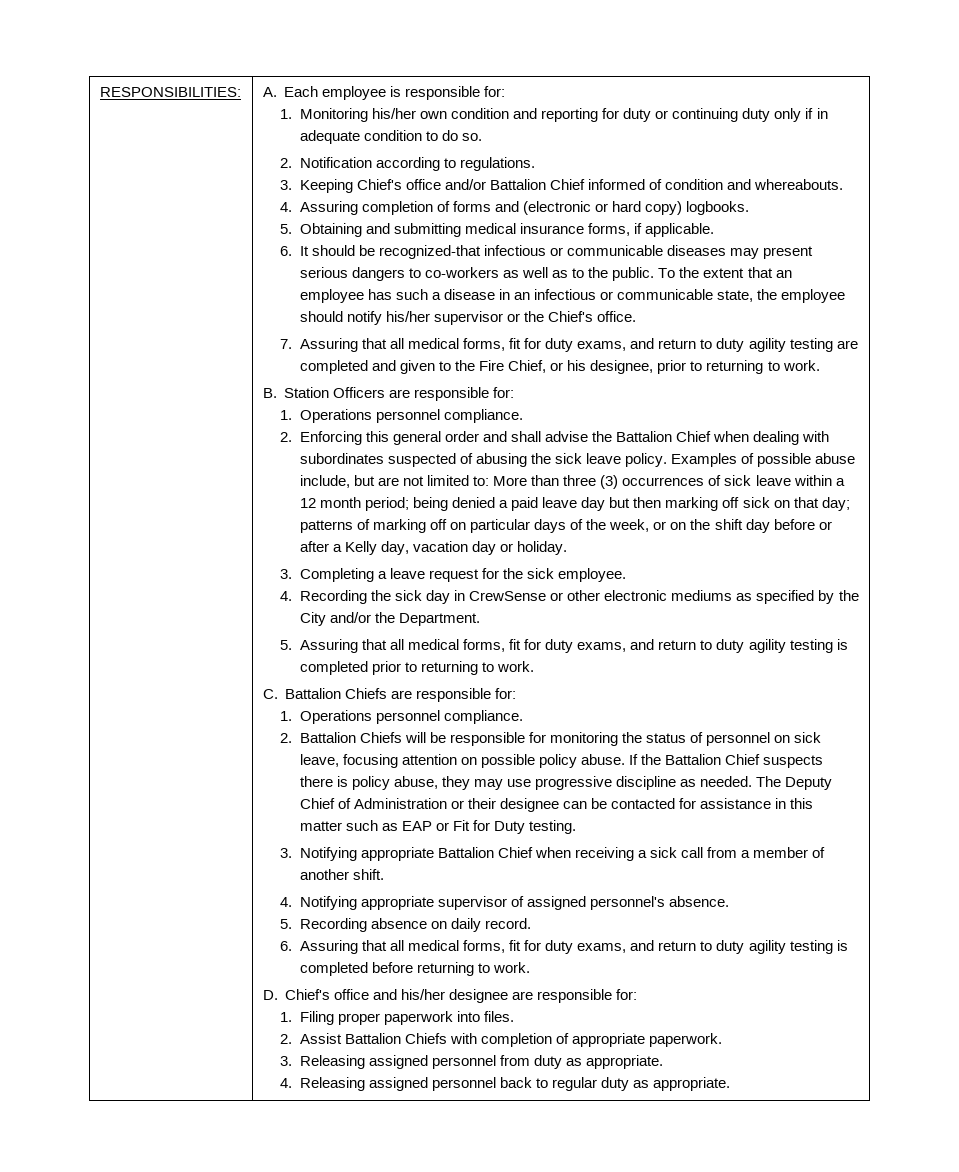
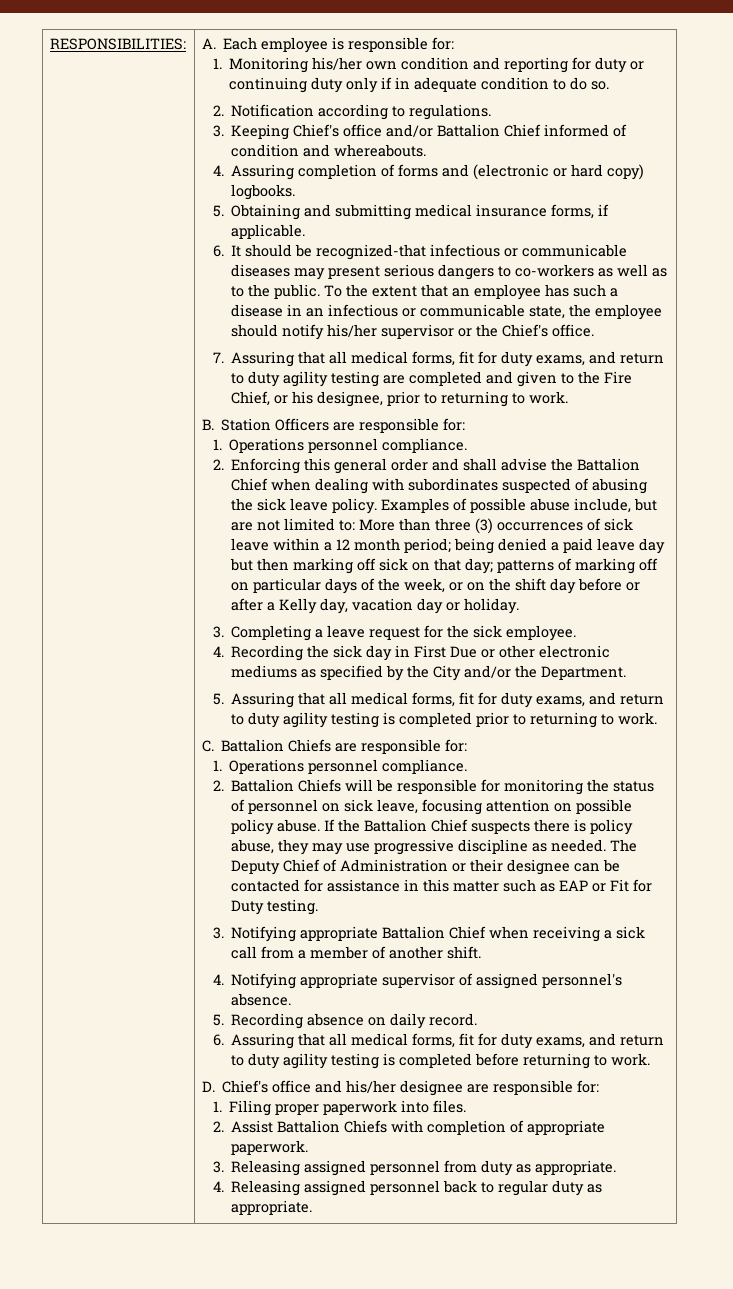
[469,591,547,601] CrewSense -> [413,645,477,658] First Due

